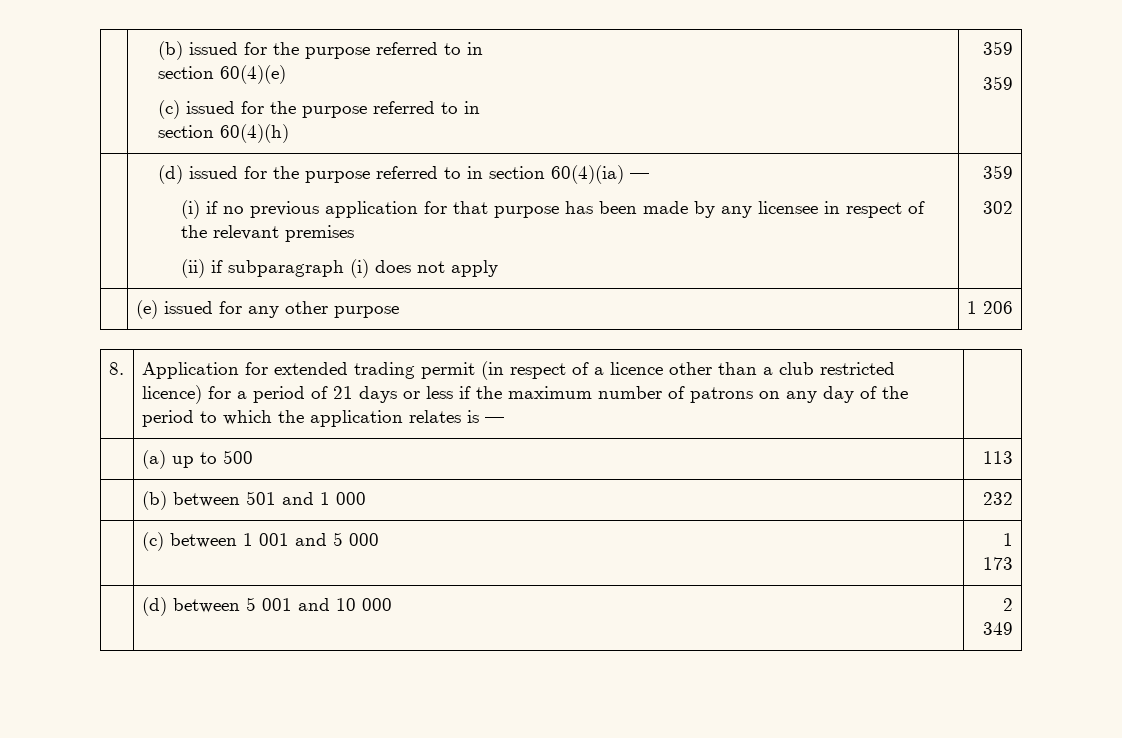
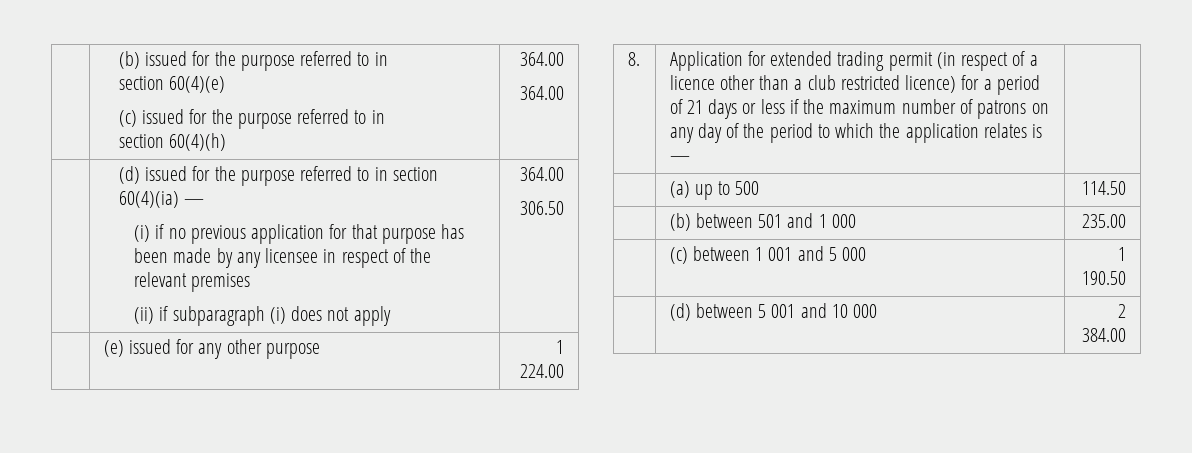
[983,41,1014,55] [983,76,1014,90] 359 // 359 -> [520,52,565,66] [520,86,565,100] 364.00 // 364.00
[983,165,1014,179] [983,201,1014,214] 359 // 302 -> [520,167,565,181] [520,201,565,215] 364.00 // 306.50
[983,301,1014,314] 206 -> [520,364,565,378] 224.00
[983,451,1014,464] 113 -> [1082,181,1127,195] 114.50
[983,492,1014,505] 232 -> [1082,214,1127,228] 235.00
[983,557,1014,570] 173 -> [1082,271,1127,285] 190.50
[983,622,1014,635] 349 -> [1082,328,1127,342] 384.00

